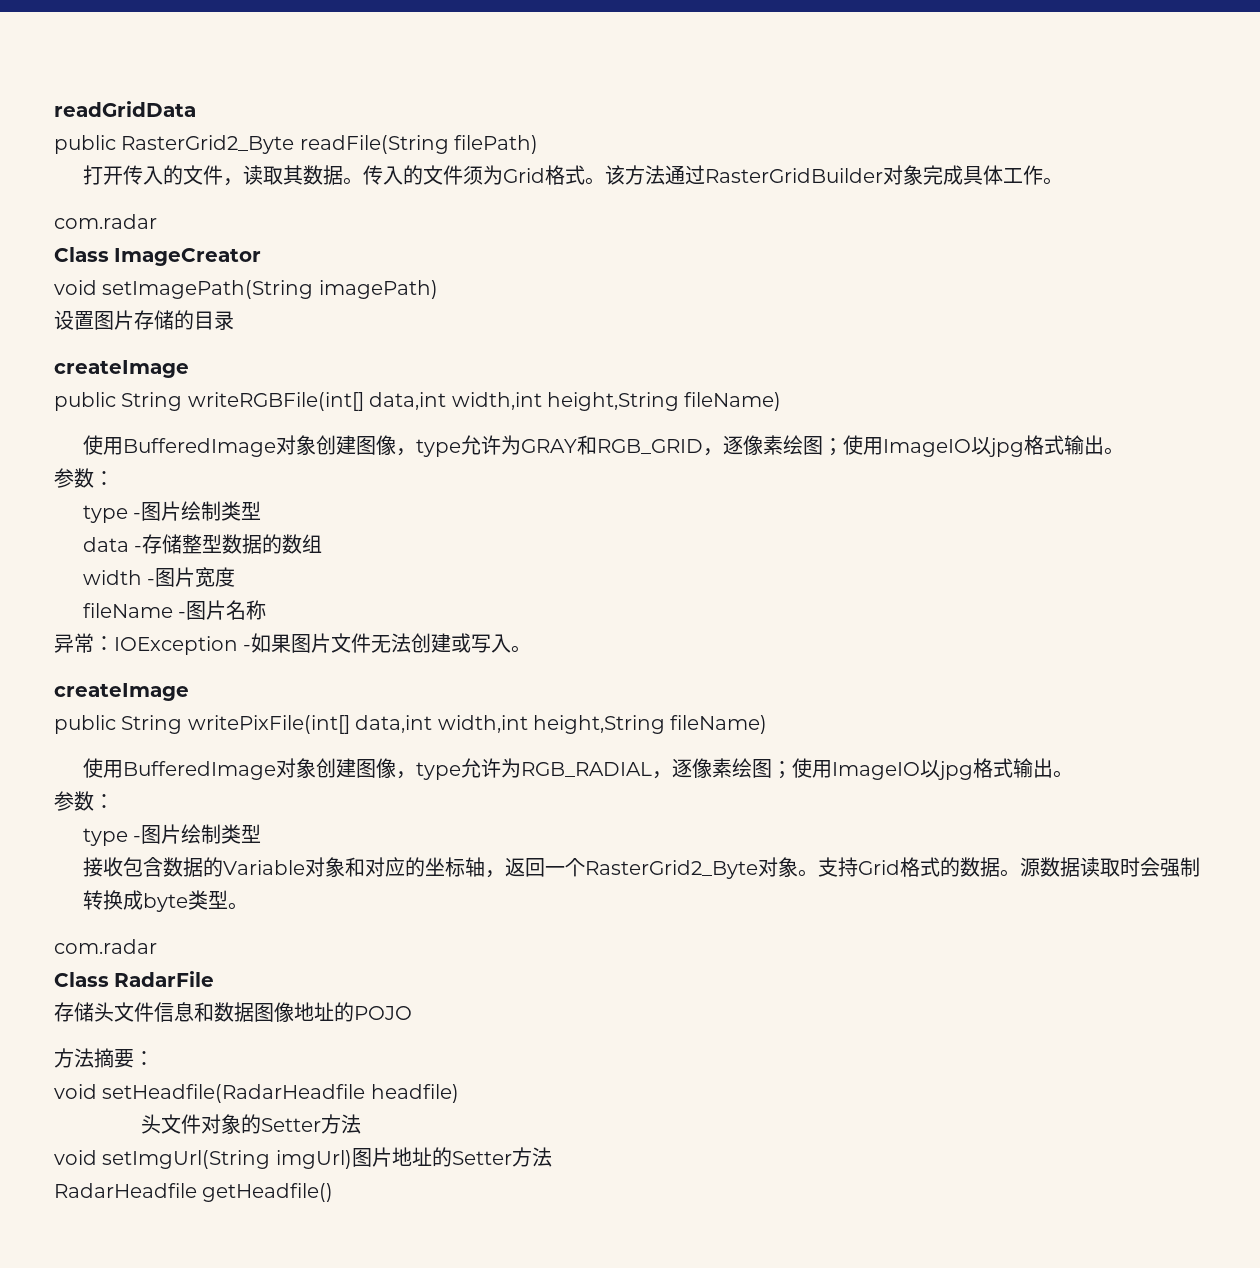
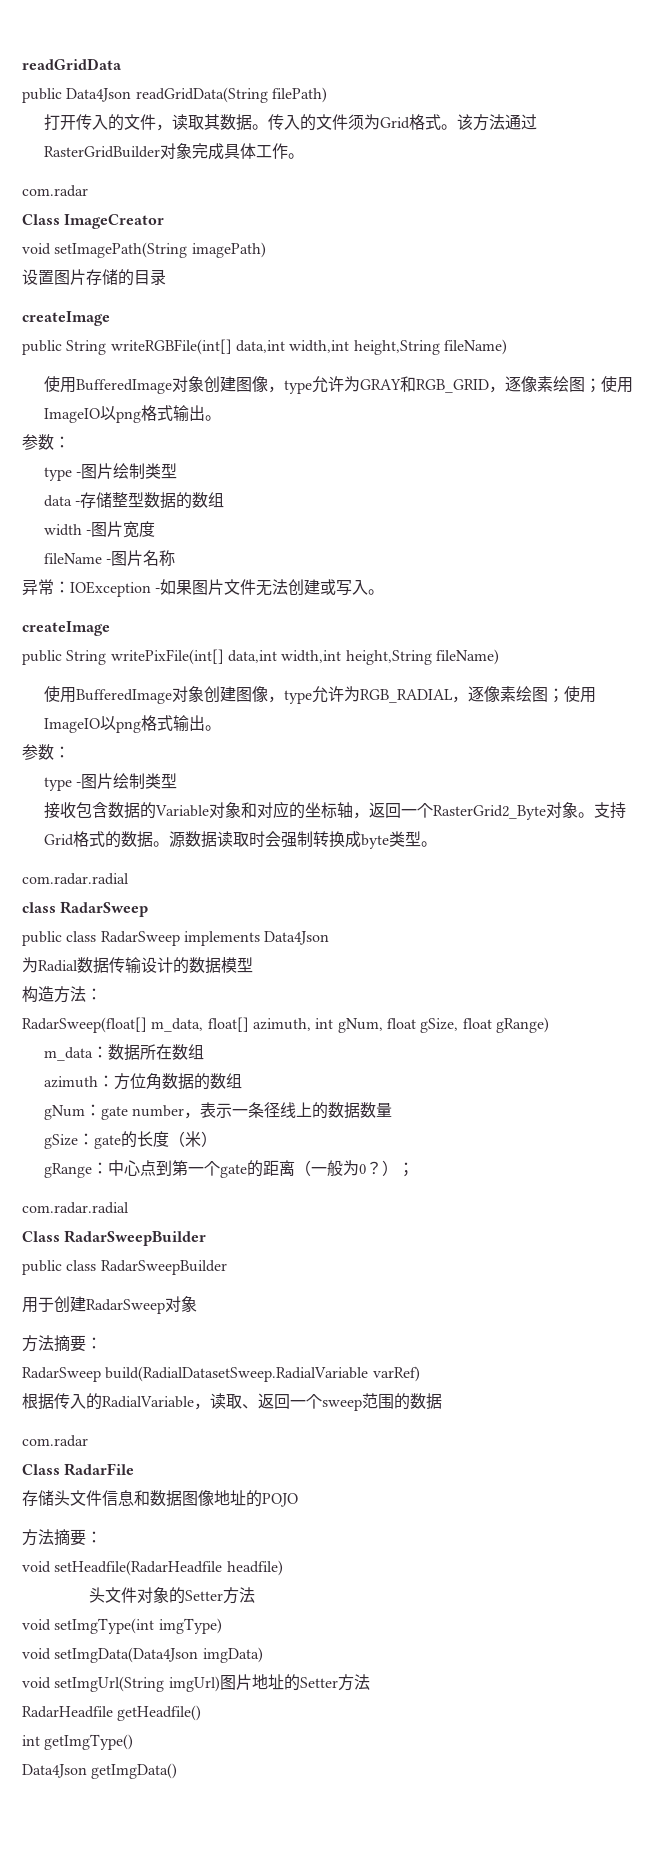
[121,135,449,154] RasterGrid2_Byte readFile(String -> [66,87,268,103] Data4Json readGridData(String
[988,438,1024,457] jpg -> [116,411,142,423] png
[937,761,973,780] jpg -> [116,721,142,733] png
(248, 906) none -> [22,873,129,885] [22,901,149,917] [22,931,330,946] [22,957,253,974] [22,986,102,1003] [22,1017,549,1033] [44,1044,205,1061] [44,1073,243,1090] [44,1102,393,1120] [44,1131,218,1149] [44,1160,415,1178] [22,1202,129,1214] [22,1230,207,1246] [22,1260,227,1275] [22,1296,197,1314] [22,1335,102,1352] [22,1366,420,1382] [22,1393,442,1411] // com.radar.radial // class RadarSweep // public class RadarSweep implements Data4Json // 为Radial数据传输设计的数据模型 // 构造方法： // RadarSweep(float[] m_data, float[] azimuth, int gNum, float gSize, float gRange) // m_data：数据所在数组 // azimuth：方位角数据的数组 // gNum：gate number，表示一条径线上的数据数量 // gSize：gate的长度（米） // gRange：中心点到第一个gate的距离（一般为0？）； // com.radar.radial // Class RadarSweepBuilder // public class RadarSweepBuilder // 用于创建RadarSweep对象 // 方法摘要： // RadarSweep build(RadialDatasetSweep.RadialVariable varRef) // 根据传入的RadialVariable，读取、返回一个sweep范围的数据
(361, 1124) none -> [22,1618,222,1634] [22,1647,263,1663] // void setImgType(int imgType) // void setImgData(Data4Json imgData)
(334, 1192) none -> [22,1734,134,1750] [22,1763,178,1779] // int getImgType() // Data4Json getImgData()

